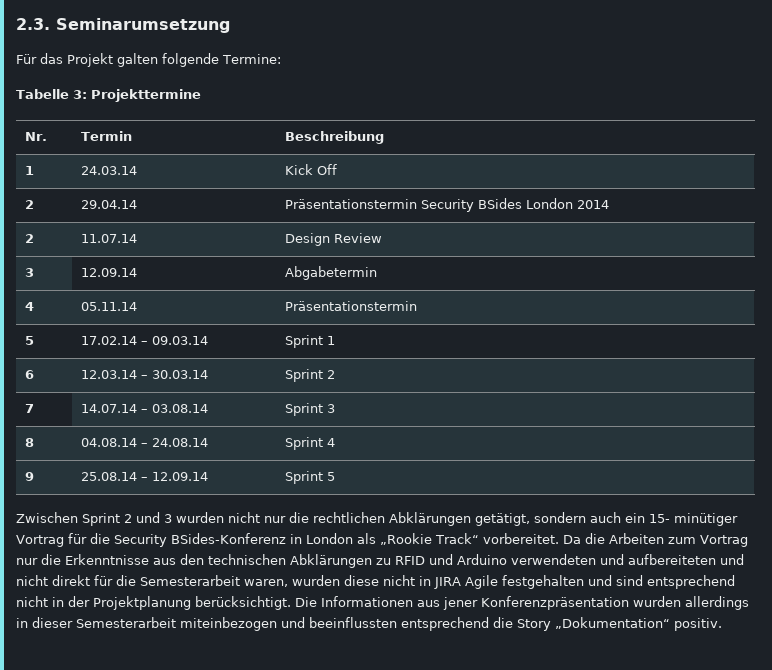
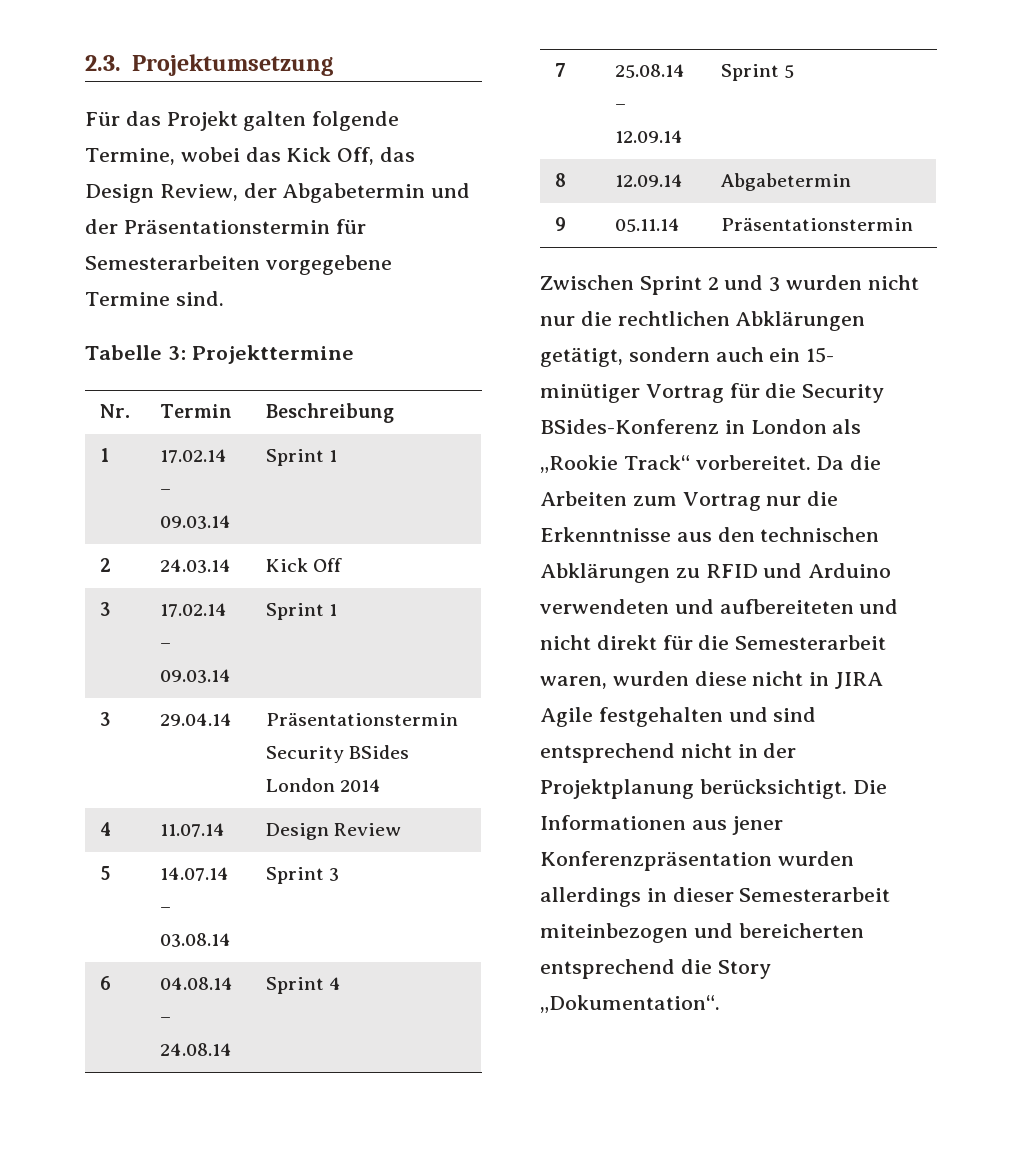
[56,18,231,33] Seminarumsetzung -> [131,54,333,76] Projektumsetzung
[222,54,281,64] Termine: -> [85,147,416,165] [85,183,471,203] [85,219,366,234] [85,255,392,275] [85,291,224,306] Termine, wobei das Kick Off, das Design Review, der Abgabetermin und der Präsentationstermin für Semesterarbeiten vorgegebene Termine sind.
[80,166,137,175] [284,164,337,175] [24,200,34,209] 24.03.14 | Kick Off // 2 -> [159,449,227,463] [159,489,171,495] [159,515,231,529] [265,449,338,466] [99,558,111,572] [159,559,231,573] [265,558,343,572] [99,602,111,616] [159,603,227,617] [159,643,171,649] [159,669,231,683] [265,603,338,620] [99,712,111,726] 17.02.14 – 09.03.14 | Sprint 1 // 2 | 24.03.14 | Kick Off // 3 | 17.02.14 – 09.03.14 | Sprint 1 // 3
[24,234,34,243] 2 -> [99,822,111,836] 4
[24,268,34,277] [80,268,137,277] [284,266,377,280] [24,302,34,311] [80,302,137,311] [284,301,417,311] [24,336,34,345] [80,336,208,345] [284,335,335,348] [24,370,34,379] [80,370,208,379] [284,369,335,382] [24,404,34,413] 3 | 12.09.14 | Abgabetermin // 4 | 05.11.14 | Präsentationstermin // 5 | 17.02.14 – 09.03.14 | Sprint 1 // 6 | 12.03.14 – 30.03.14 | Sprint 2 // 7 -> [99,866,111,880] 5
[24,438,34,447] 8 -> [99,976,111,990] 6
[24,472,34,481] 9 -> [554,63,566,77] 7
(335, 476) none -> [554,173,566,187] [614,174,683,187] [720,173,851,191] [554,217,566,231] [614,218,680,232] [720,217,913,231] // 8 | 12.09.14 | Abgabetermin // 9 | 05.11.14 | Präsentationstermin
[309,617,397,628] beeinflussten -> [738,923,864,938] bereicherten
[555,617,722,631] „Dokumentation“ positiv. -> [540,995,720,1013] „Dokumentation“.

